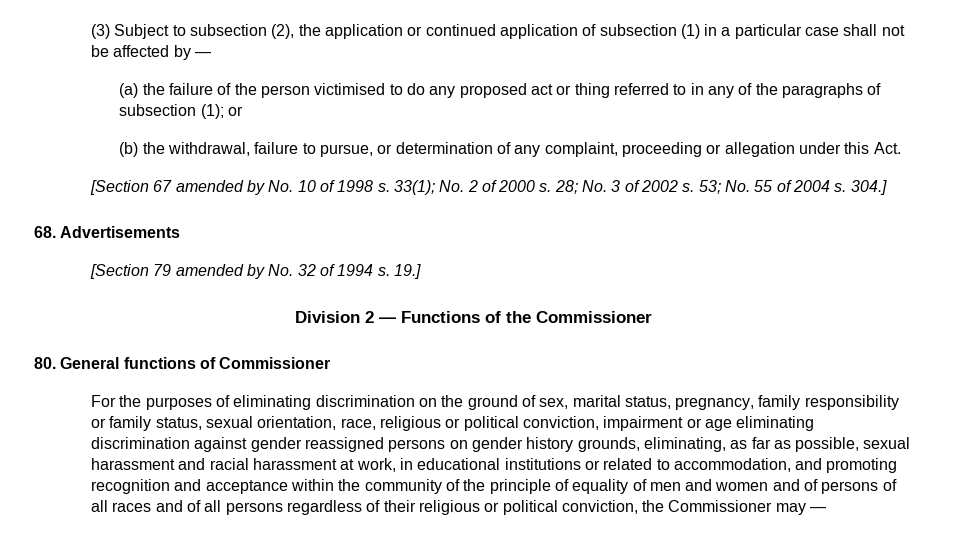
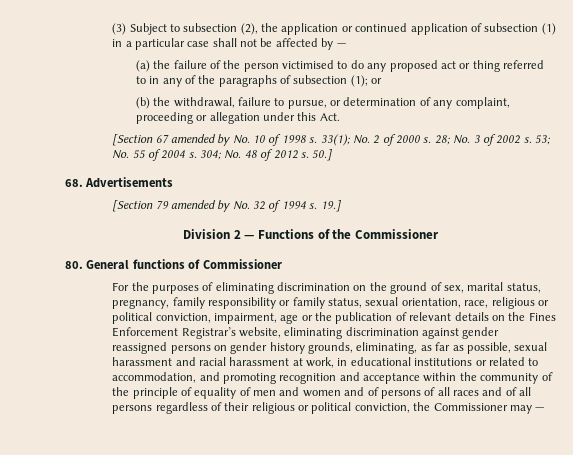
[850,180,887,195] 304.] -> [200,149,333,161] 304; No. 48 of 2012 s. 50.]
[603,416,732,431] impairment or age -> [213,312,556,324] [112,327,281,339] impairment, age or the publication of relevant details on the Fines Enforcement Registrar’s website,

